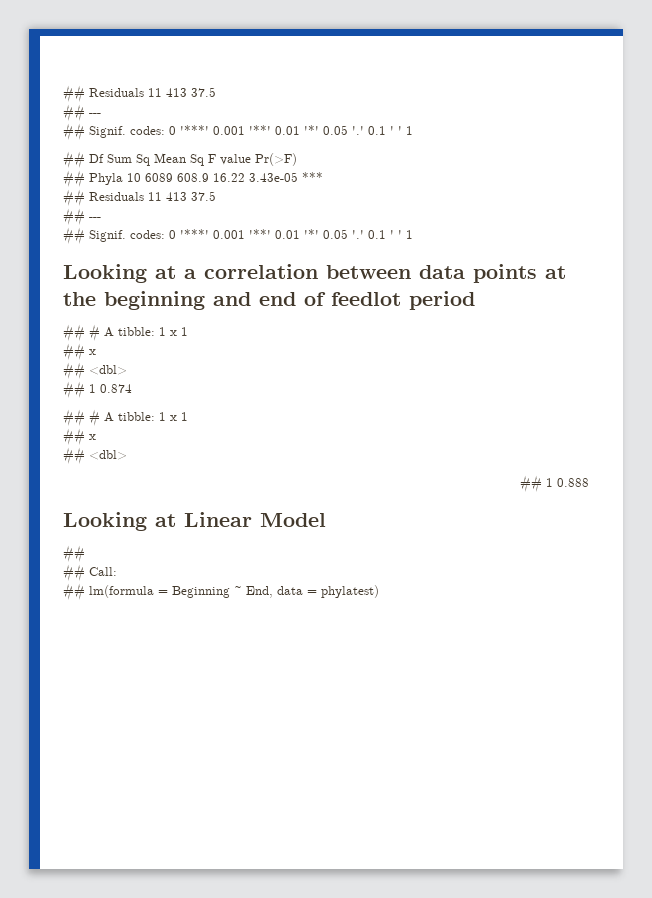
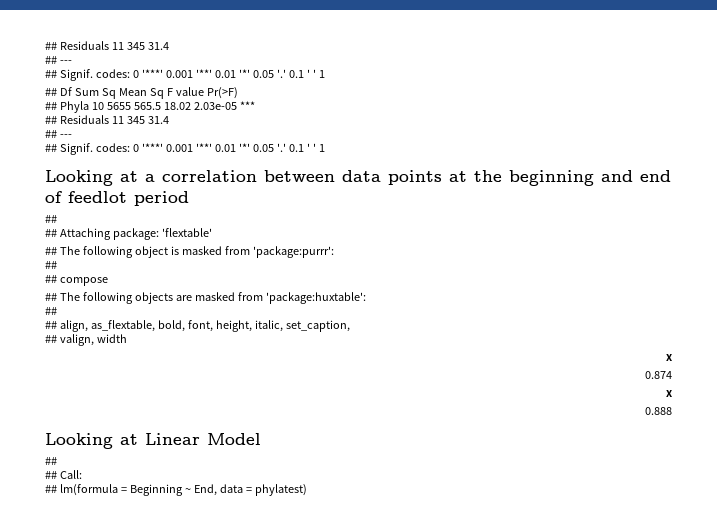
[63,85,216,102] ## Residuals 11 413 37.5 -> [45,41,169,50] ## Residuals 11 345 31.4
[145,172,298,182] 6089 608.9 16.22 3.43e-05 -> [106,102,237,110] 5655 565.5 18.02 2.03e-05
[166,191,216,201] 413 37.5 -> [126,116,169,124] 345 31.4
[89,324,188,341] [63,343,96,360] [63,362,127,379] [63,381,132,398] [63,409,188,426] [63,428,96,445] [63,447,127,464] [520,475,553,492] # A tibble: 1 x 1 // ## x // ## <dbl> // ## 1 0.874 // ## # A tibble: 1 x 1 // ## x // ## <dbl> // ## 1 -> [45,228,212,240] [45,246,334,258] [45,261,57,269] [45,275,108,286] [45,292,366,304] [45,307,57,315] [45,320,350,332] [45,334,127,346] [666,354,672,361] [645,371,672,379] [666,390,672,397] // ## Attaching package: 'flextable' // ## The following object is masked from 'package:purrr': // ## // ## compose // ## The following objects are masked from 'package:huxtable': // ## // ## align, as_flextable, bold, font, height, italic, set_caption, // ## valign, width // x // 0.874 // x //

